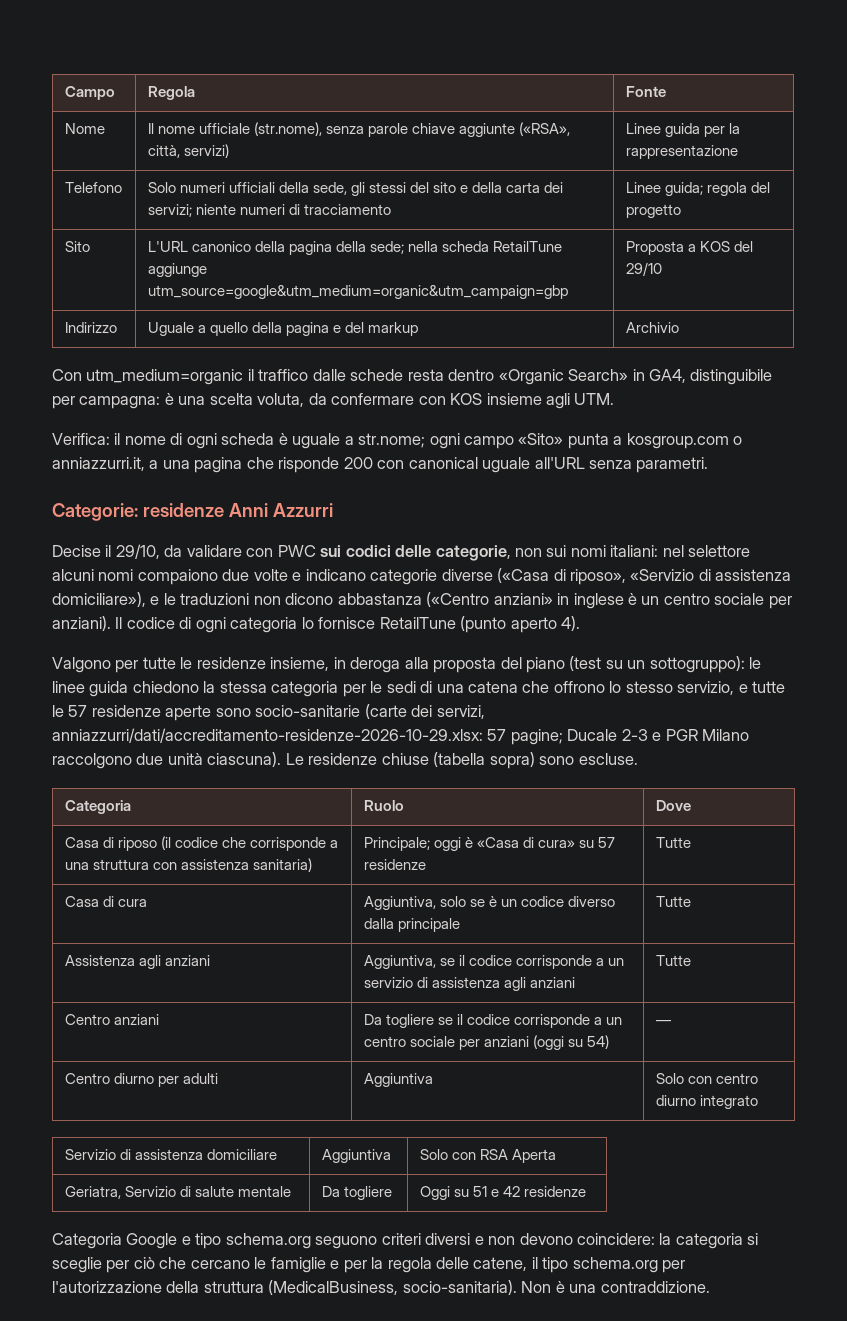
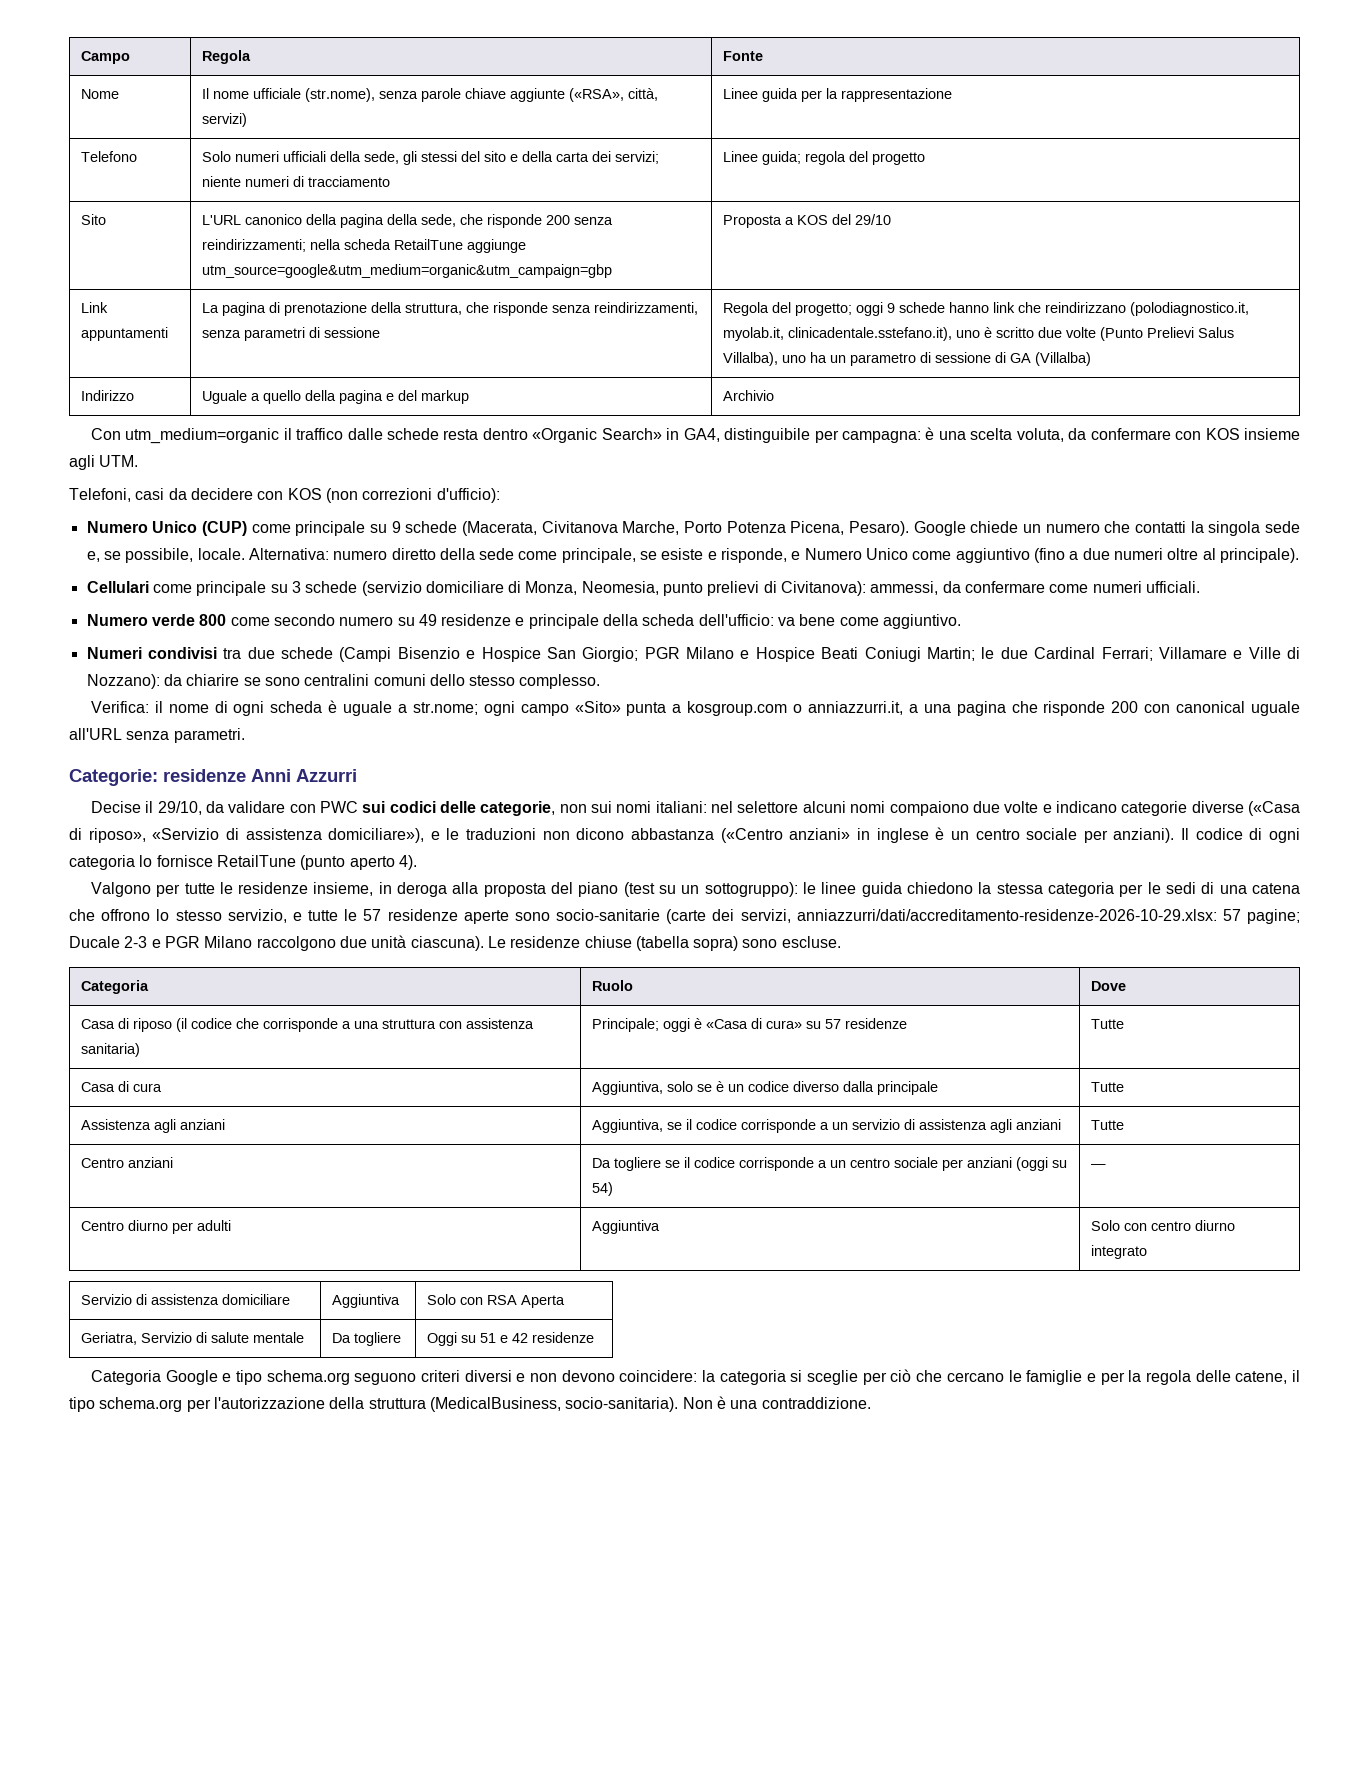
[370,241,405,254] sede; -> [420,214,613,228] [201,239,306,252] sede, che risponde 200 senza reindirizzamenti;
(662, 269) none -> [80,302,108,313] [80,327,168,341] [201,302,698,316] [201,327,380,341] [722,302,1249,316] [722,327,1234,341] [722,352,1091,366] // Link appuntamenti | La pagina di prenotazione della struttura, che risponde senza reindirizzamenti, senza parametri di sessione | Regola del progetto; oggi 9 schede hanno link che reindirizzano (polodiagnostico.it, myolab.it, clinicadentale.sstefano.it), uno è scritto due volte (Punto Prelievi Salus Villalba), uno ha un parametro di sessione di GA (Villalba)
(615, 399) none -> [69,488,500,503] [86,521,1300,536] [86,548,1299,563] [86,581,1201,596] [86,614,962,629] [86,647,1300,662] [86,674,601,689] // Telefoni, casi da decidere con KOS (non correzioni d'ufficio): // Numero Unico (CUP) come principale su 9 schede (Macerata, Civitanova Marche, Porto Potenza Picena, Pesaro). Google chiede un numero che contatti la singola sede e, se possibile, locale. Alternativa: numero diretto della sede come principale, se esiste e risponde, e Numero Unico come aggiuntivo (fino a due numeri oltre al principale). // Cellulari come principale su 3 schede (servizio domiciliare di Monza, Neomesia, punto prelievi di Civitanova): ammessi, da confermare come numeri ufficiali. // Numero verde 800 come secondo numero su 49 residenze e principale della scheda dell'ufficio: va bene come aggiuntivo. // Numeri condivisi tra due schede (Campi Bisenzio e Hospice San Giorgio; PGR Milano e Hospice Beati Coniugi Martin; le due Cardinal Ferrari; Villamare e Ville di Nozzano): da chiarire se sono centralini comuni dello stesso complesso.

